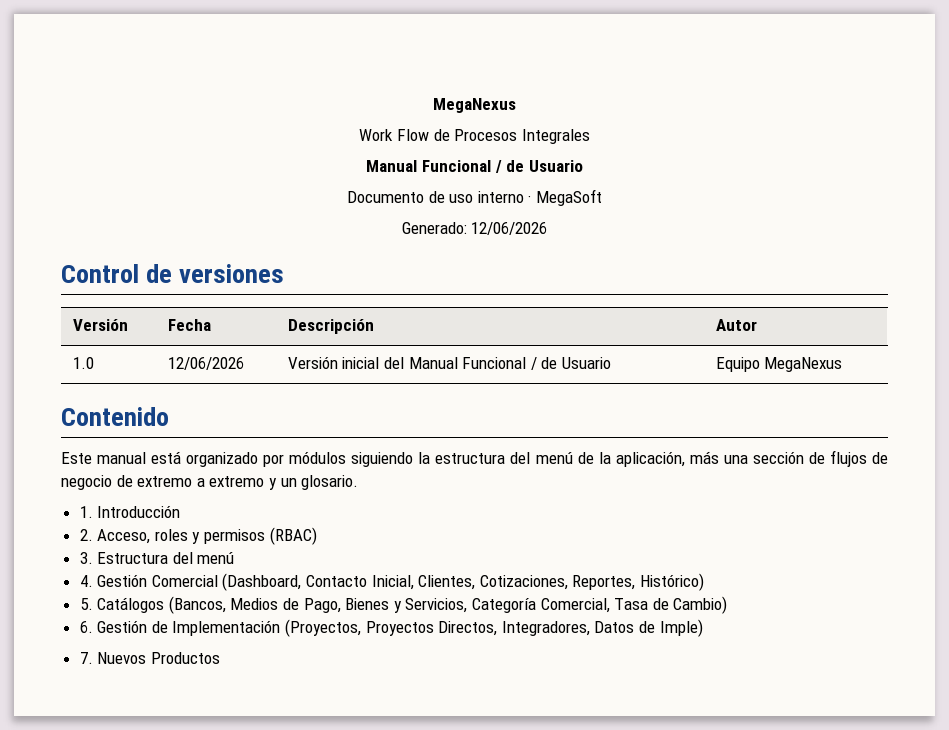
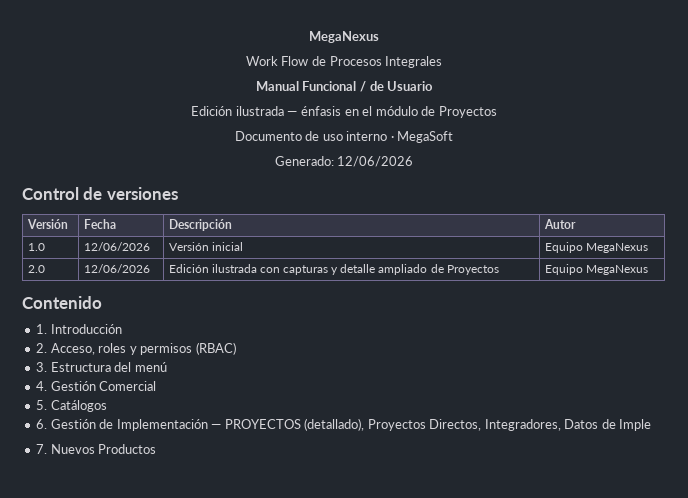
(583, 166) none -> [191,106,497,118] // Edición ilustrada — énfasis en el módulo de Proyectos
[383,357,611,370] [715,357,843,372] [61,407,169,426] [61,450,889,467] [61,475,359,490] del Manual Funcional / de Usuario | Equipo MegaNexus // Contenido // Este manual está organizado por módulos siguiendo la estructura del menú de la aplicación, más una sección de flujos de negocio de extremo a extremo y un glosario. -> [544,242,648,253] [27,265,45,273] [83,264,150,273] [168,264,499,275] [544,264,648,275] [22,296,102,309] | Equipo MegaNexus // 2.0 | 12/06/2026 | Edición ilustrada con capturas y detalle ampliado de Proyectos | Equipo MegaNexus // Contenido
[222,573,705,591] [79,596,728,614] (Dashboard, Contacto Inicial, Clientes, Cotizaciones, Reportes, Histórico) // 5. Catálogos (Bancos, Medios de Pago, Bienes y Servicios, Categoría Comercial, Tasa de Cambio) -> [36,400,107,412] // 5. Catálogos
[285,619,362,637] (Proyectos, -> [211,418,365,431] — PROYECTOS (detallado),
[659,619,703,637] Imple) -> [619,419,652,431] Imple

